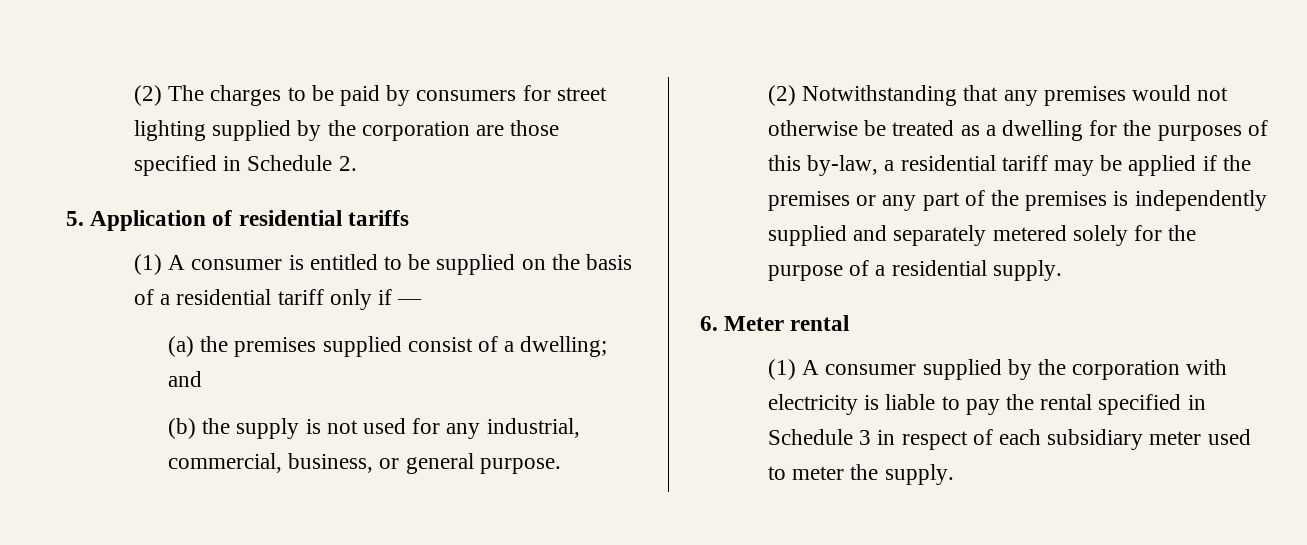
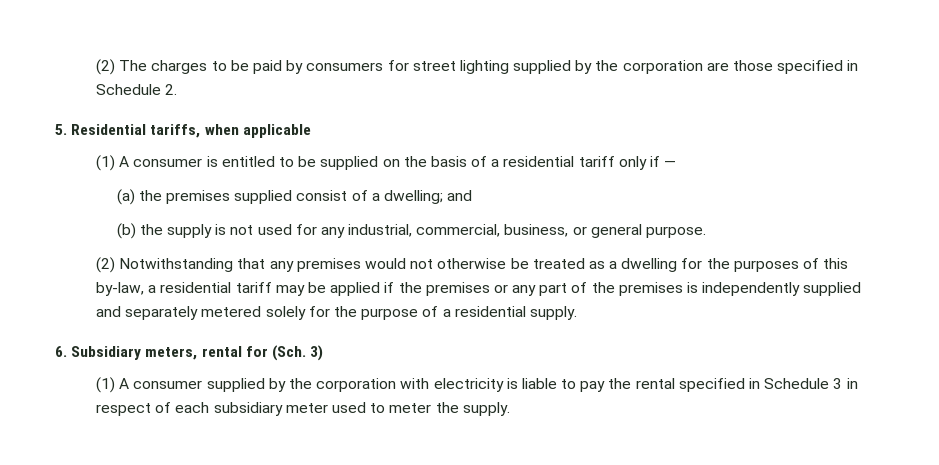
[90,210,409,231] Application of residential tariffs -> [71,124,311,138] Residential tariffs, when applicable
[724,315,850,331] Meter rental -> [71,345,324,361] Subsidiary meters, rental for (Sch. 3)

